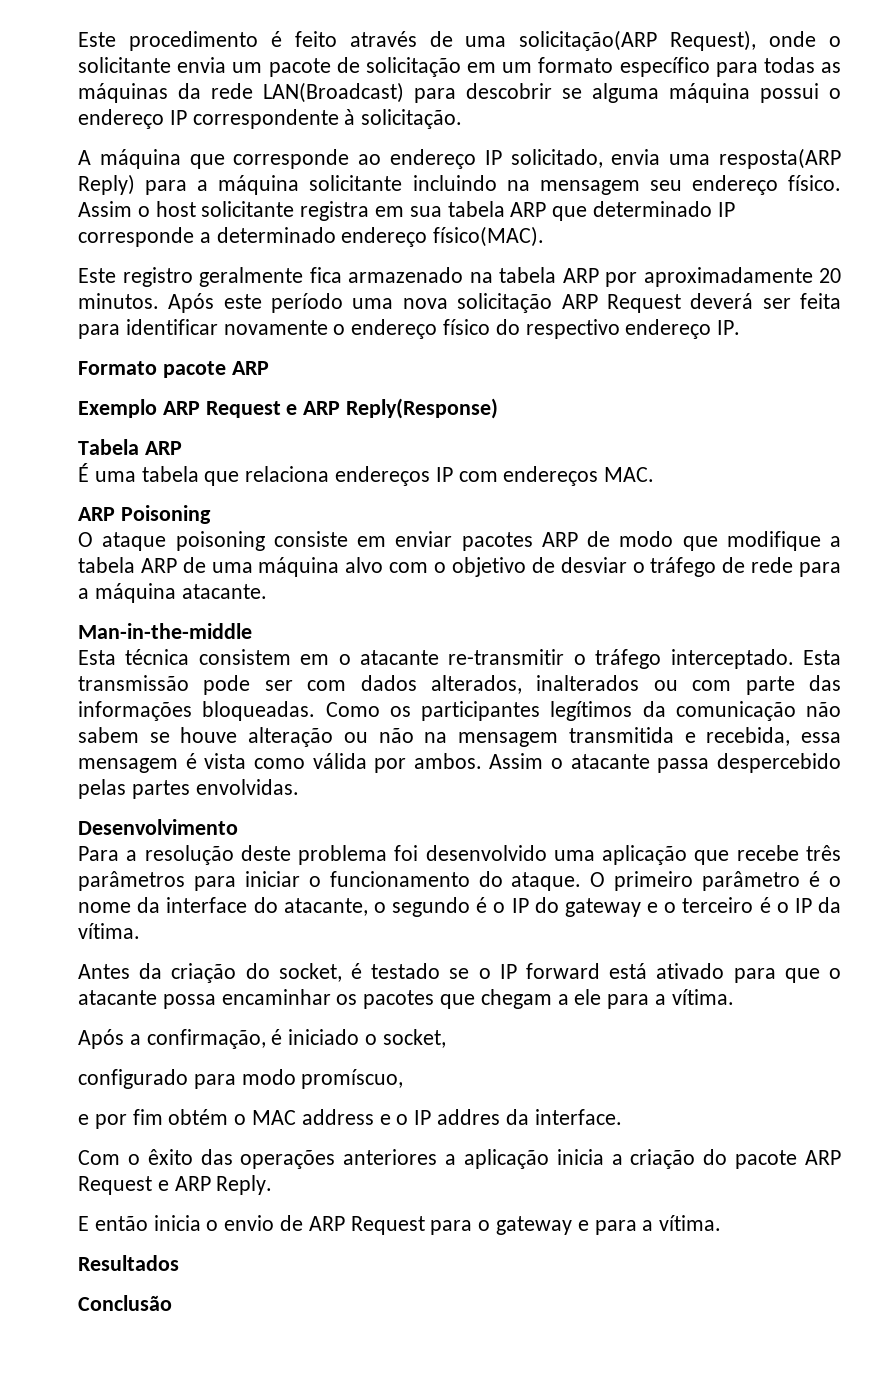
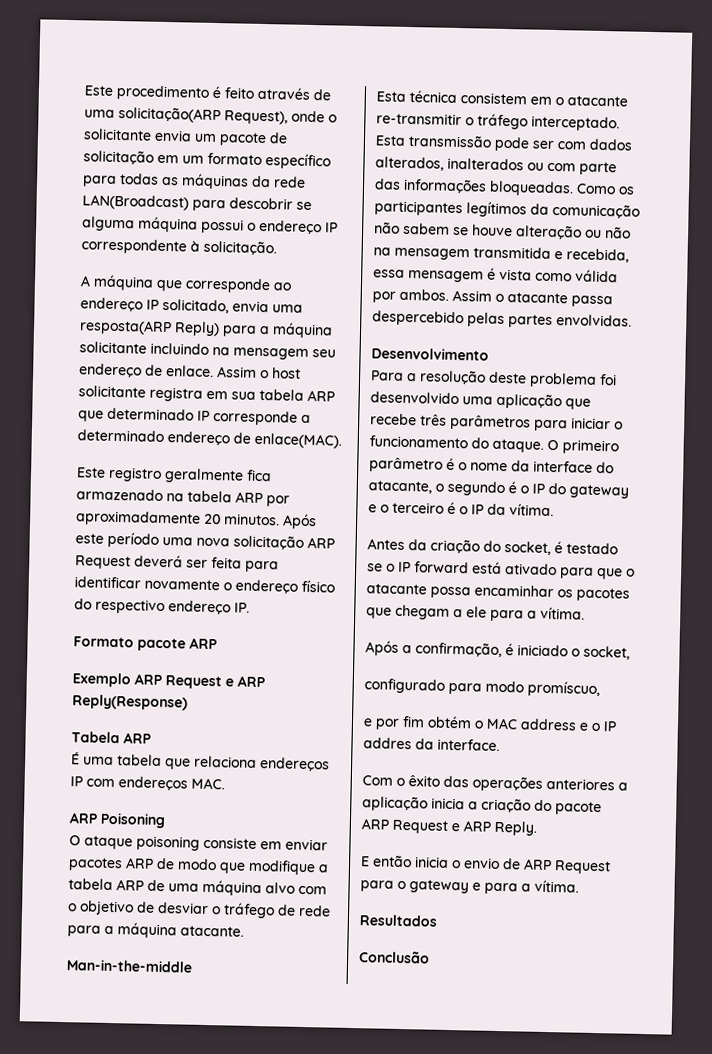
[788,175,842,191] físico. -> [145,364,214,378] de enlace.
[433,226,545,247] físico(MAC). -> [233,432,342,449] de enlace(MAC).

